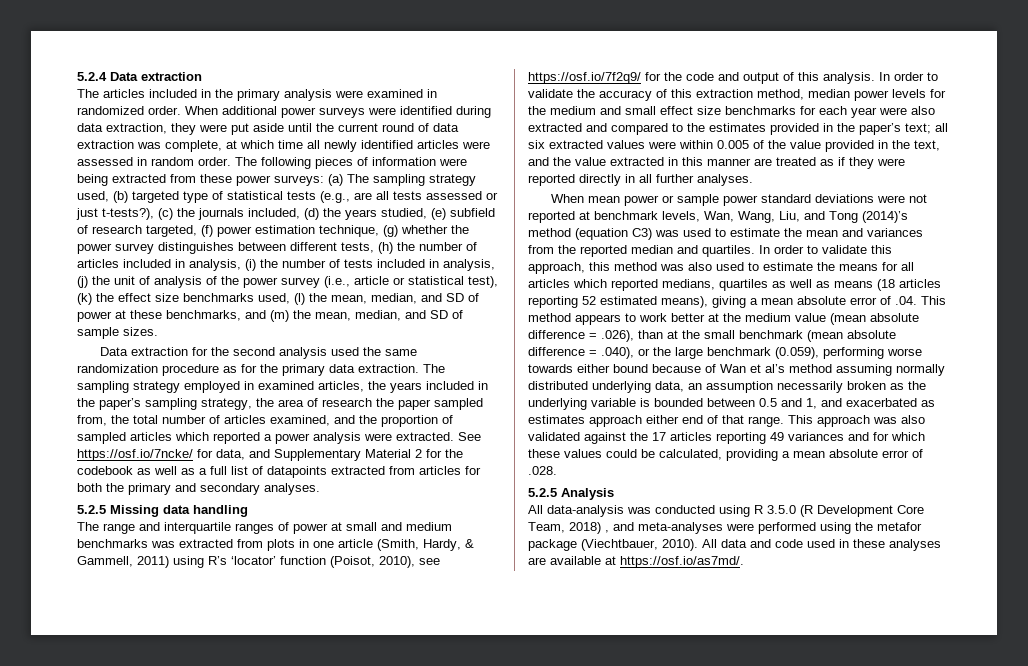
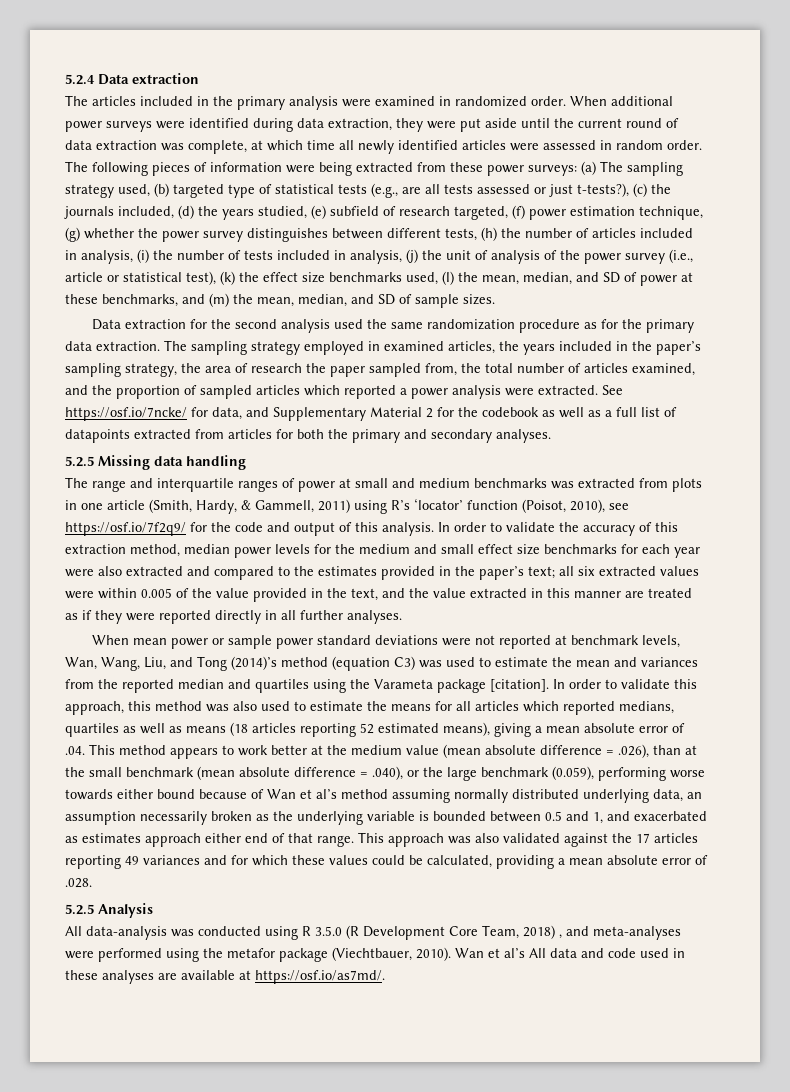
[702,245,755,257] quartiles. -> [255,679,549,693] quartiles using the Varameta package [citation].
(698, 545) none -> [455,948,525,958] Wan et al’s

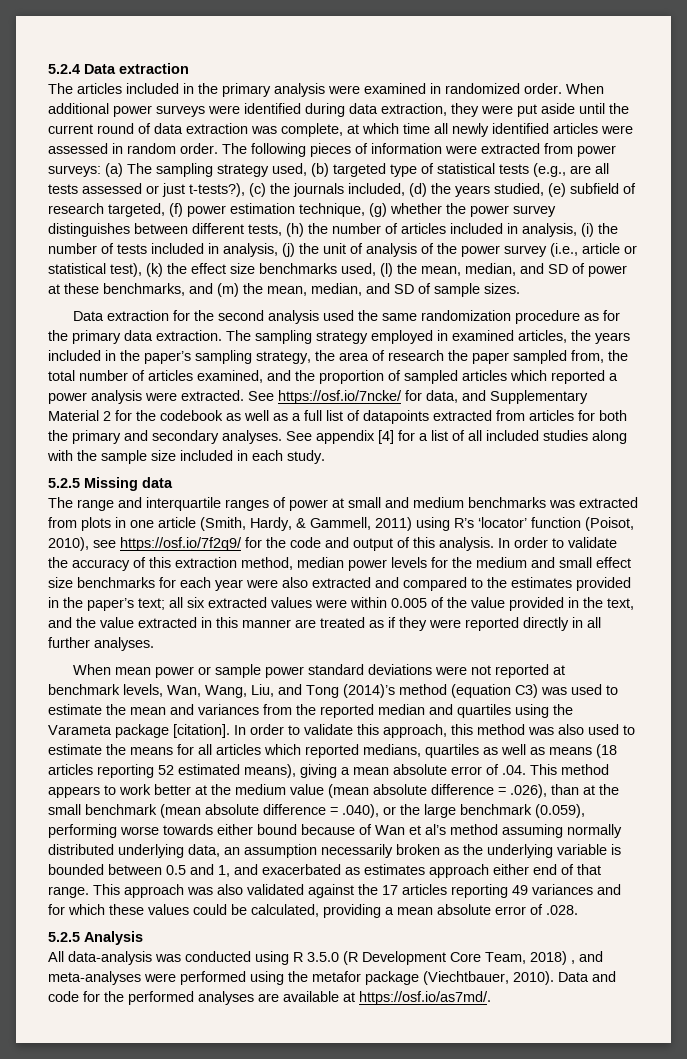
[319,162,483,176] being extracted from these -> [481,143,573,154] extracted from
(551, 436) none -> [286,430,627,444] [47,450,325,464] See appendix [4] for a list of all included studies along with the sample size included in each study.
[186,455,246,470] handling -> (173, 482) none
[455,948,685,958] [65,970,98,980] Wan et al’s All data and code used in these -> [558,971,616,982] [48,991,194,1005] Data and code for the performed

